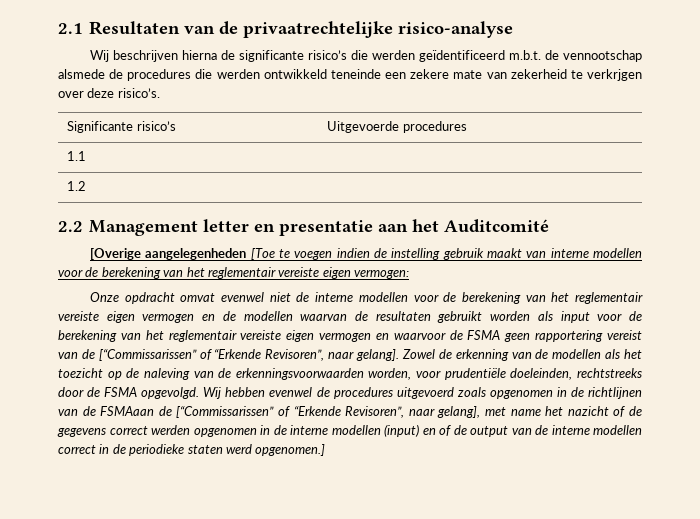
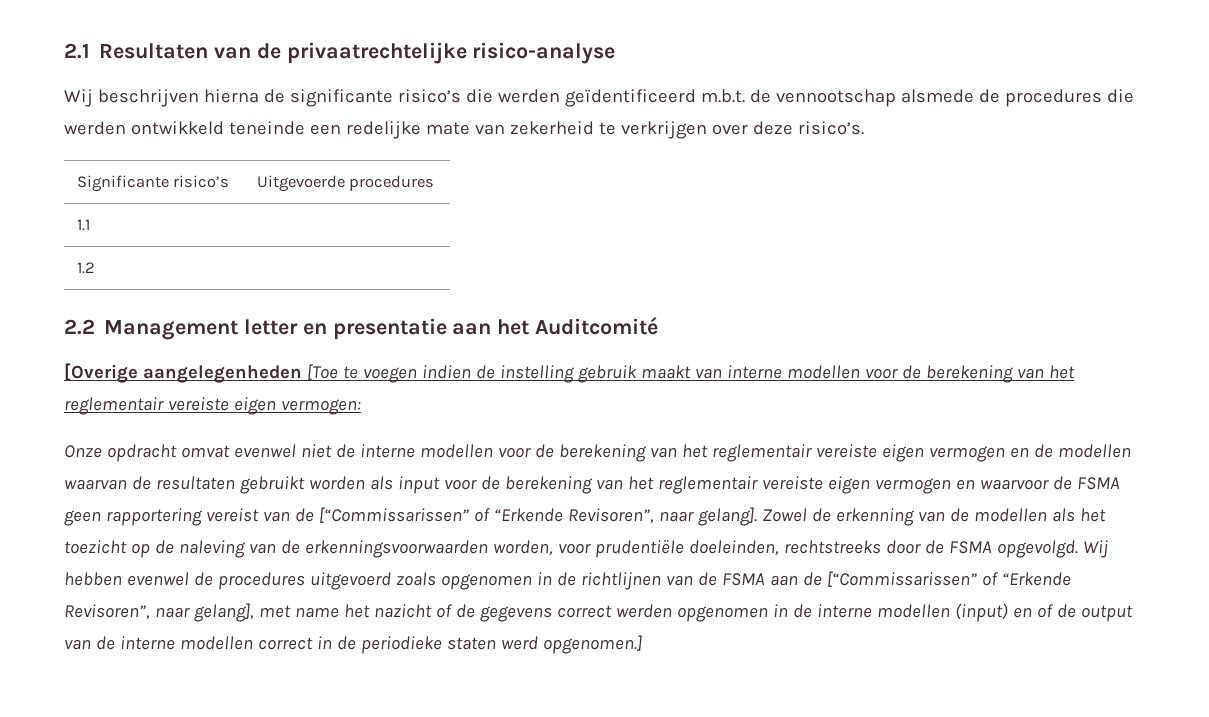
[410,69,450,79] zekere -> [345,121,421,139] redelijke
[587,69,642,81] verkrjgen -> [620,121,707,139] verkrijgen
[100,406,155,416] FSMAaan -> [721,573,798,586] FSMA aan

